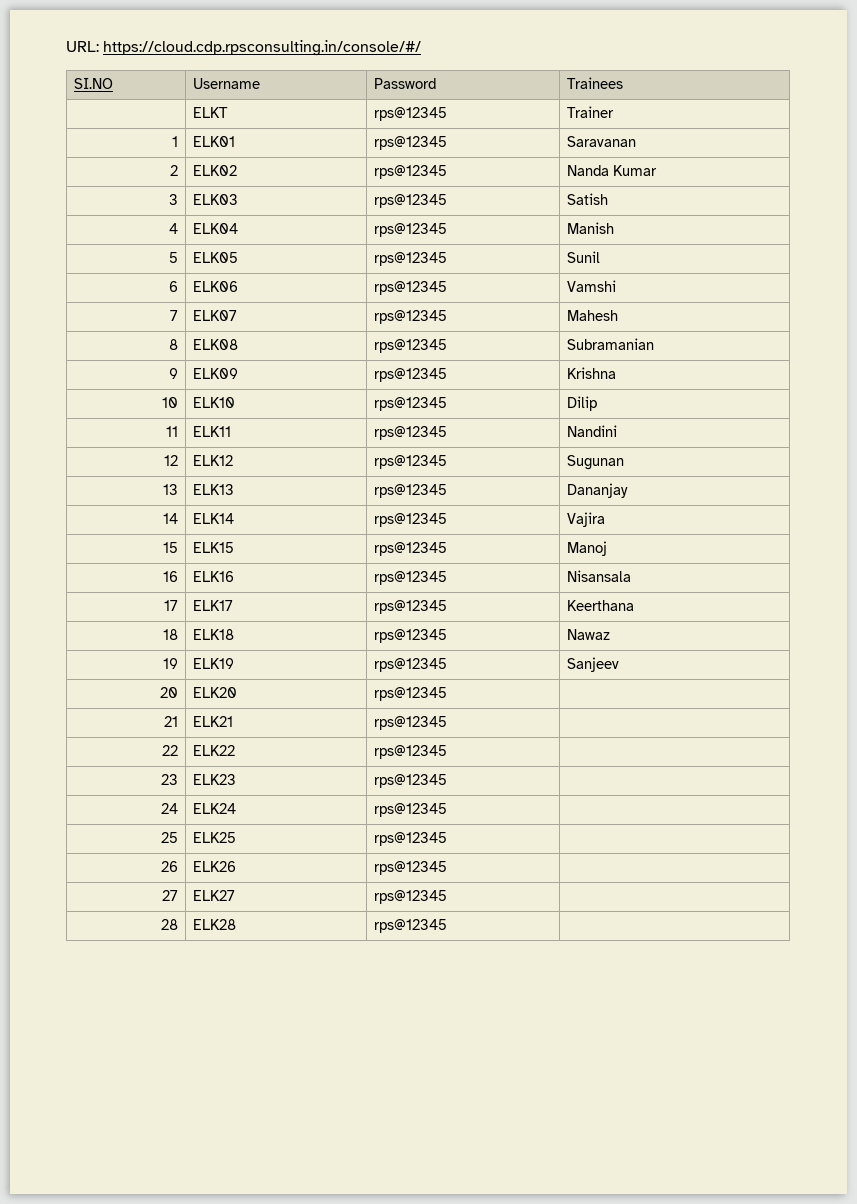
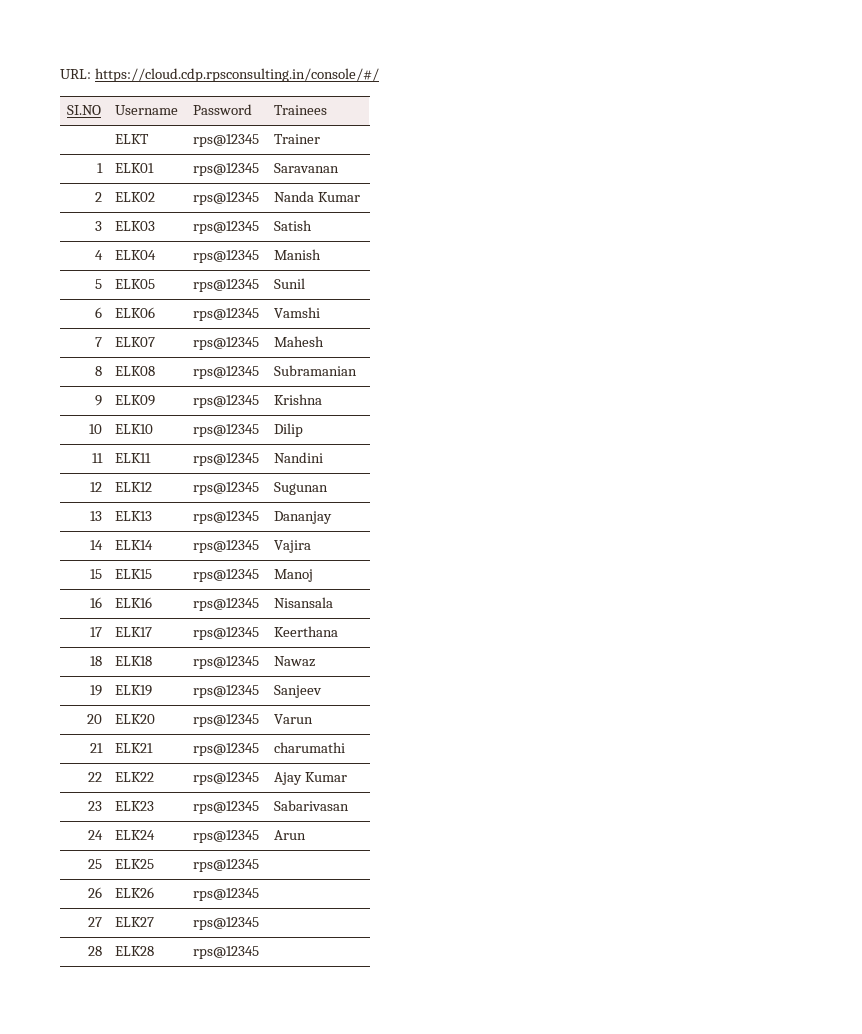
(447, 694) none -> [273,714,313,724] Varun
(447, 723) none -> [273,742,345,753] charumathi
(447, 752) none -> [273,772,347,785] Ajay Kumar
(447, 781) none -> [273,800,349,811] Sabarivasan
(447, 810) none -> [273,830,306,840] Arun

